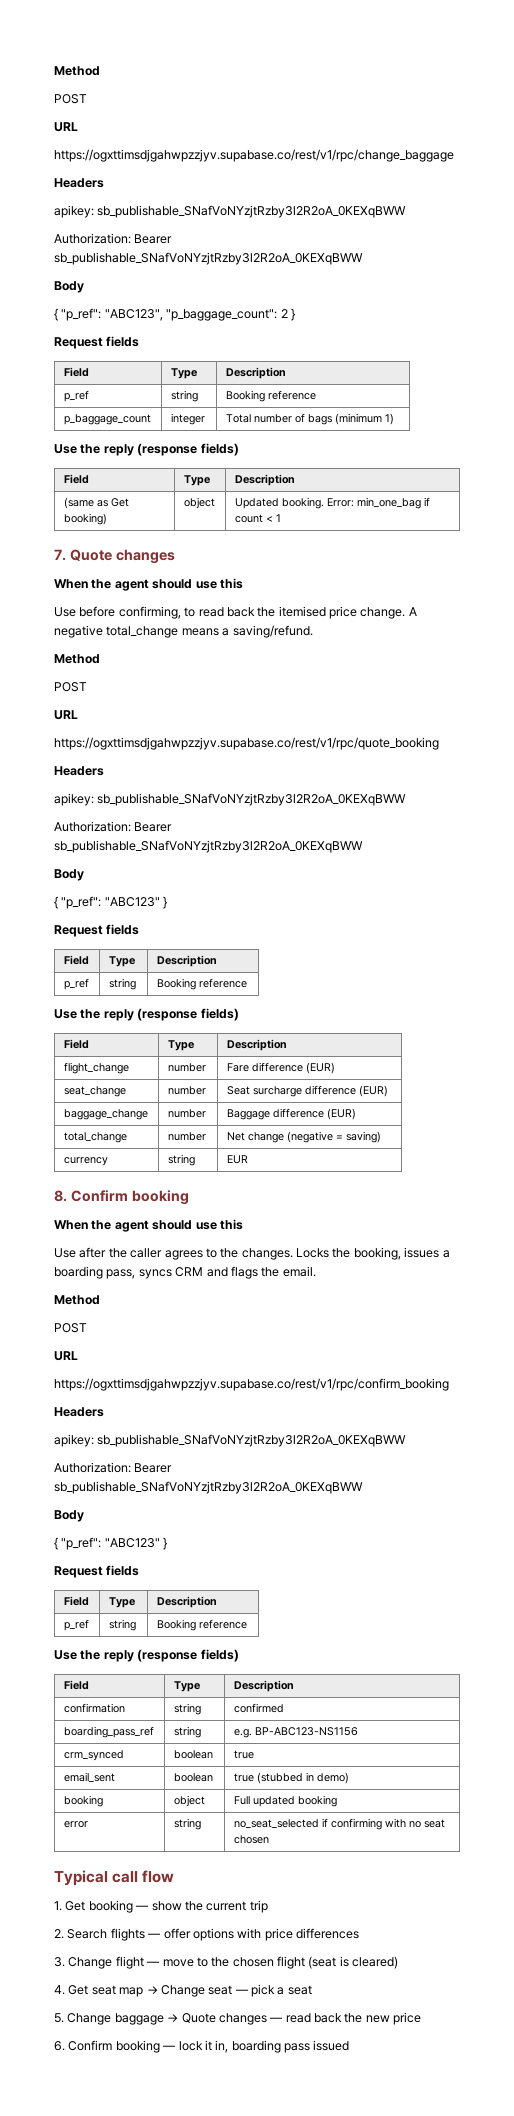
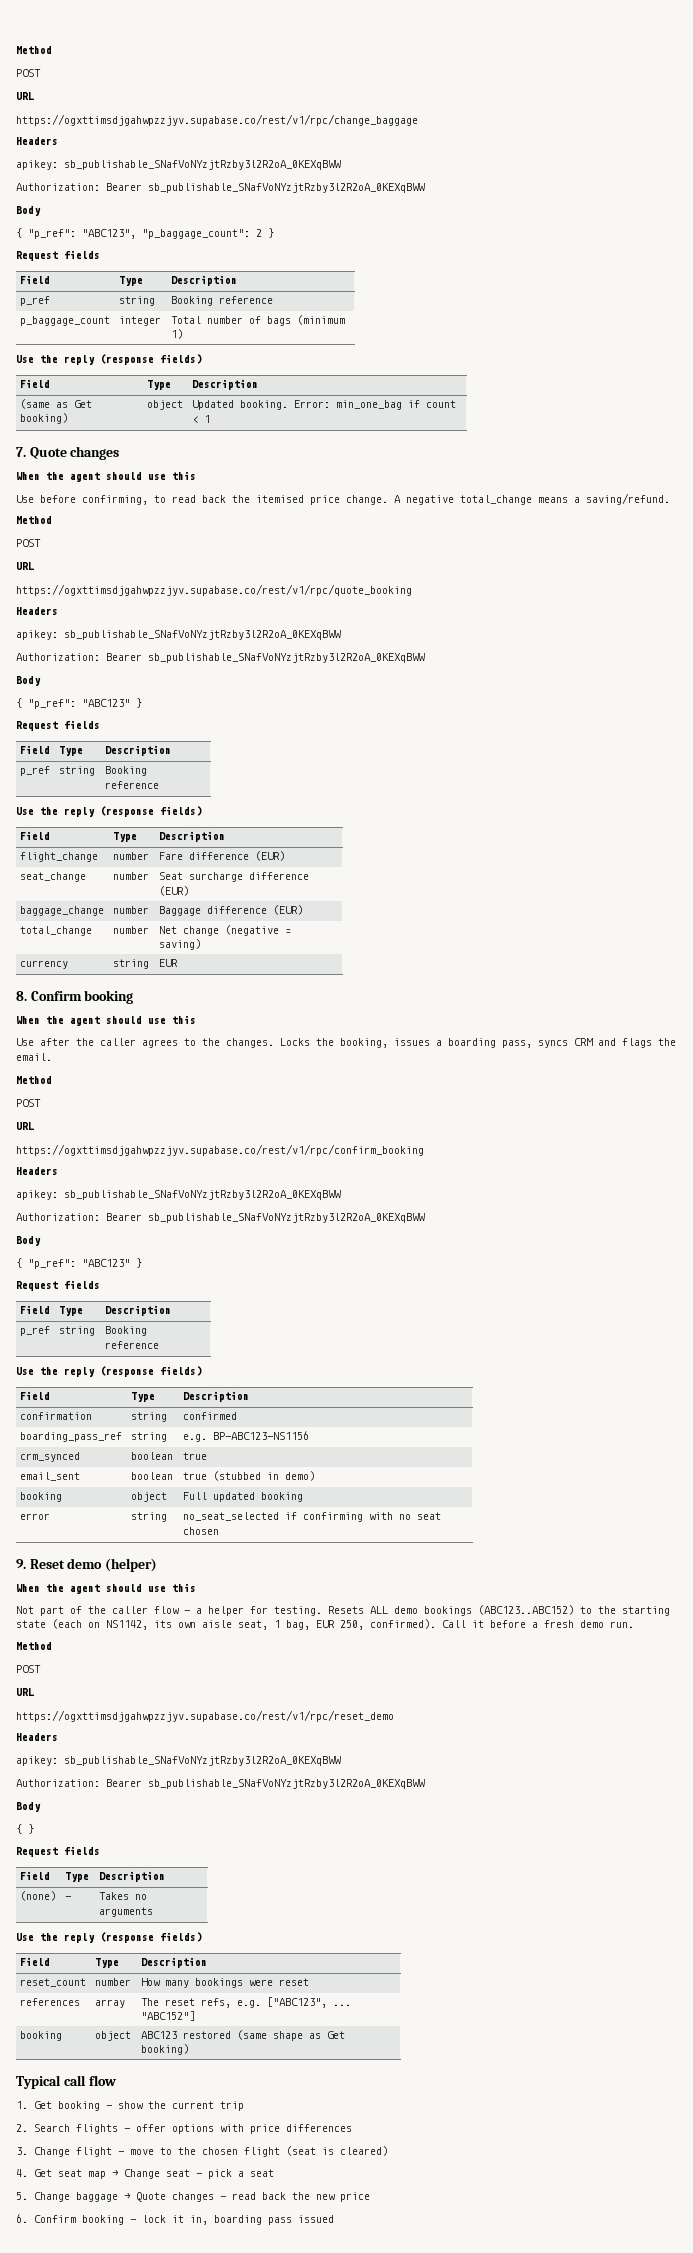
(269, 1839) none -> [16,1558,157,1572] [16,1583,196,1594] [16,1605,670,1616] [16,1619,634,1630] [16,1642,52,1650] [16,1665,41,1673] [16,1688,34,1696] [16,1710,394,1722] [16,1733,58,1741] [16,1756,341,1766] [16,1779,425,1789] [16,1802,41,1812] [16,1824,34,1834] [16,1846,100,1857] [20,1871,51,1880] [65,1872,90,1882] [99,1871,166,1882] [20,1891,57,1901] [65,1896,72,1900] [99,1892,148,1900] [99,1907,154,1917] [16,1932,202,1943] [20,1957,51,1966] [95,1958,120,1968] [141,1957,208,1968] [20,1978,87,1987] [95,1978,132,1986] [141,1978,310,1988] [20,1998,81,2006] [95,1999,126,2008] [141,1997,352,2008] [141,2011,196,2021] [20,2031,63,2041] [95,2031,132,2041] [141,2030,346,2041] [141,2044,190,2055] // 9. Reset demo (helper) // When the agent should use this // Not part of the caller flow — a helper for testing. Resets ALL demo bookings (ABC123..ABC152) to the starting state (each on NS1142, its own aisle seat, 1 bag, EUR 250, confirmed). Call it before a fresh demo run. // Method // POST // URL // https://ogxttimsdjgahwpzzjyv.supabase.co/rest/v1/rpc/reset_demo // Headers // apikey: sb_publishable_SNafVoNYzjtRzby3l2R2oA_0KEXqBWW // Authorization: Bearer sb_publishable_SNafVoNYzjtRzby3l2R2oA_0KEXqBWW // Body // { } // Request fields // Field | Type | Description // (none) | - | Takes no arguments // Use the reply (response fields) // Field | Type | Description // reset_count | number | How many bookings were reset // references | array | The reset refs, e.g. ["ABC123", ... "ABC152"] // booking | object | ABC123 restored (same shape as Get booking)

